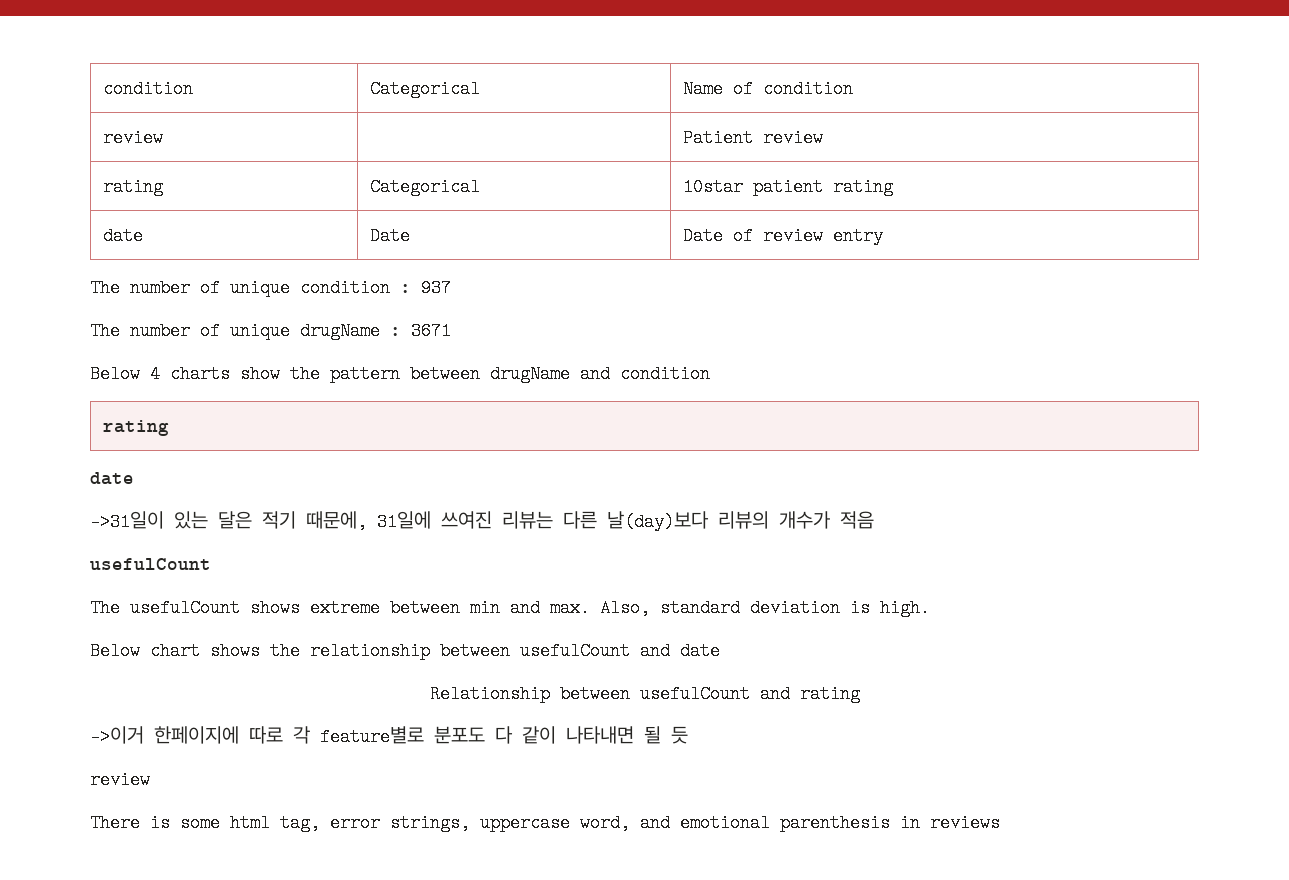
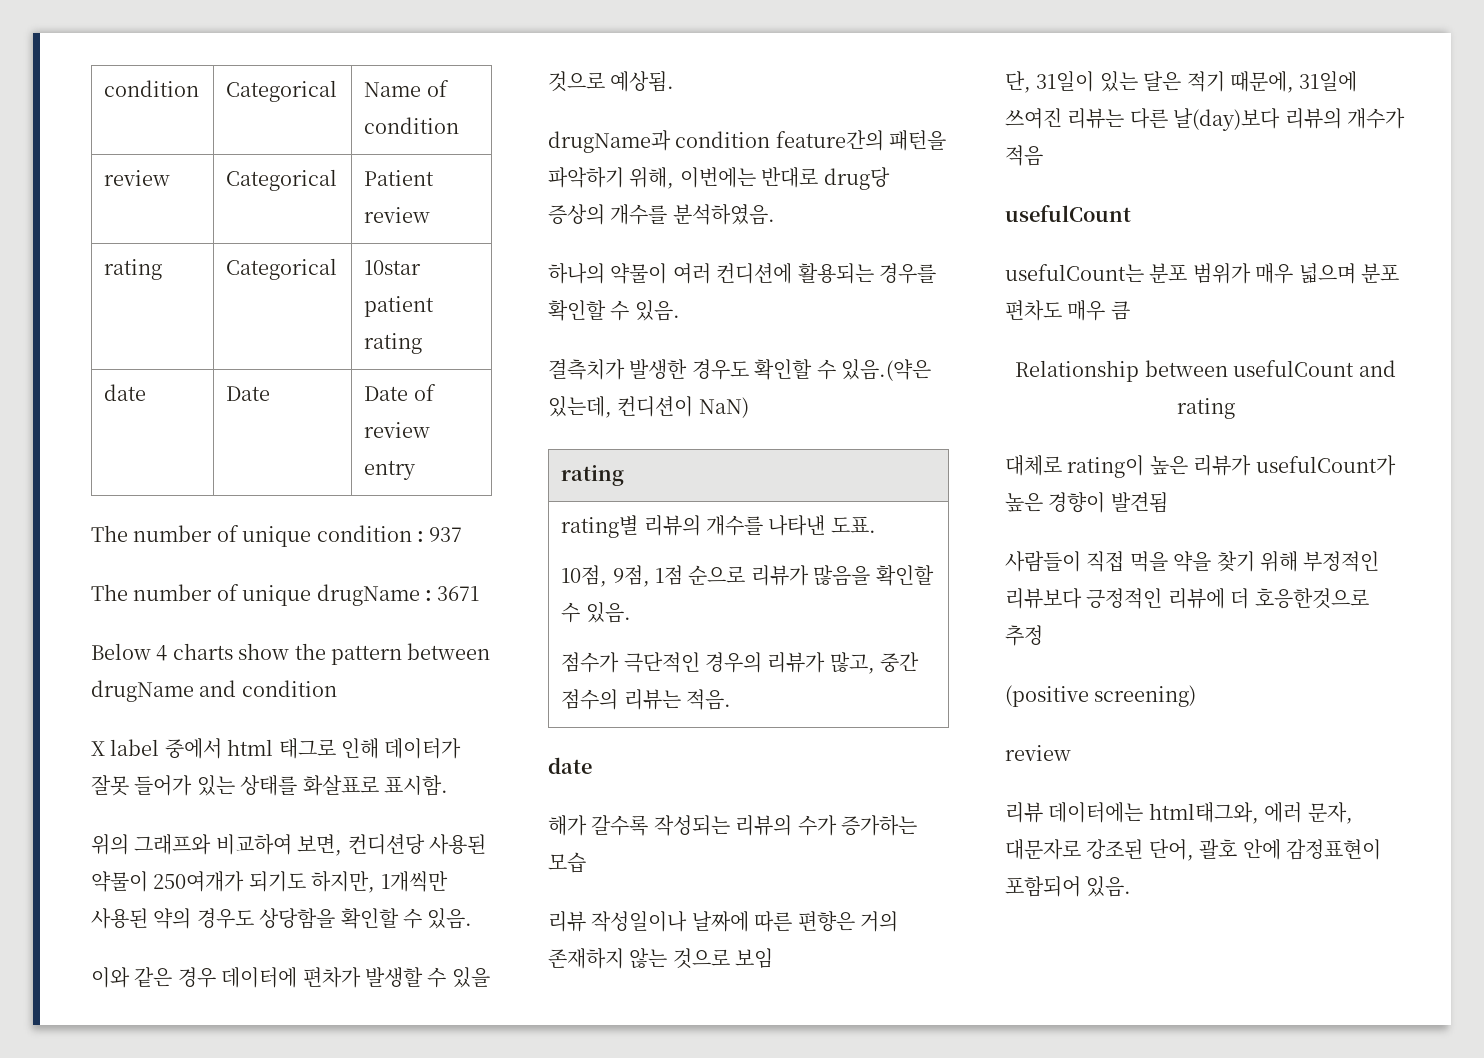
(164, 138) none -> [226,169,338,191] Categorical
[103,420,170,436] [90,472,134,485] [90,511,164,531] // rating // date // ->31일이 -> [91,738,462,759] [91,775,448,796] [91,834,486,856] [91,871,448,893] [91,908,473,929] [91,967,490,988] [548,71,675,92] [548,130,947,153] [548,167,890,190] [548,204,775,225] [548,263,936,284] [548,300,680,321] [548,359,931,381] [548,396,749,418] [561,465,625,486] [561,515,876,538] [561,565,934,587] [561,602,631,623] [561,652,920,674] [561,689,732,710] [548,757,592,774] [548,815,917,836] [548,852,586,873] [548,911,898,932] [548,948,774,969] [1005,71,1095,93] // X label 중에서 html 태그로 인해 데이터가 잘못 들어가 있는 상태를 화살표로 표시함. // 위의 그래프와 비교하여 보면, 컨디션당 사용된 약물이 250여개가 되기도 하지만, 1개씩만 사용된 약의 경우도 상당함을 확인할 수 있음. // 이와 같은 경우 데이터에 편차가 발생할 수 있을 것으로 예상됨. // drugName과 condition feature간의 패턴을 파악하기 위해, 이번에는 반대로 drug당 증상의 개수를 분석하였음. // 하나의 약물이 여러 컨디션에 활용되는 경우를 확인할 수 있음. // 결측치가 발생한 경우도 확인할 수 있음.(약은 있는데, 컨디션이 NaN) // rating // rating별 리뷰의 개수를 나타낸 도표. // 10점, 9점, 1점 순으로 리뷰가 많음을 확인할 수 있음. // 점수가 극단적인 경우의 리뷰가 많고, 중간 점수의 리뷰는 적음. // date // 해가 갈수록 작성되는 리뷰의 수가 증가하는 모습 // 리뷰 작성일이나 날짜에 따른 편향은 거의 존재하지 않는 것으로 보임 // 단, 31일이
[90,599,930,617] [90,642,720,660] The usefulCount shows extreme between min and max. Also, standard deviation is high. // Below chart shows the relationship between usefulCount and date -> [1005,263,1399,284] [1005,300,1130,321] usefulCount는 분포 범위가 매우 넓으며 분포 편차도 매우 큼
[90,726,688,746] [90,771,150,789] [90,814,1000,832] ->이거 한페이지에 따로 각 feature별로 분포도 다 같이 나타내면 될 듯 // review // There is some html tag, error strings, uppercase word, and emotional parenthesis in reviews -> [1005,455,1396,478] [1005,492,1168,513] [1005,551,1380,572] [1005,588,1369,609] [1005,625,1043,646] [1005,685,1197,707] [1005,745,1071,761] [1005,802,1353,824] [1005,839,1381,861] [1005,876,1132,897] 대체로 rating이 높은 리뷰가 usefulCount가 높은 경향이 발견됨 // 사람들이 직접 먹을 약을 찾기 위해 부정적인 리뷰보다 긍정적인 리뷰에 더 호응한것으로 추정 // (positive screening) // review // 리뷰 데이터에는 html태그와, 에러 문자, 대문자로 강조된 단어, 괄호 안에 감정표현이 포함되어 있음.

